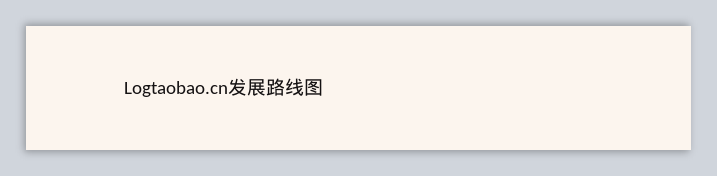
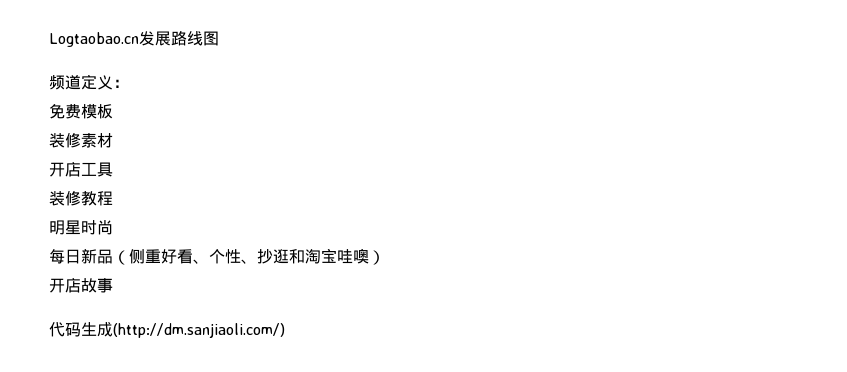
(323, 87) none -> [49,74,129,90] [49,104,113,119] [49,132,113,148] [49,162,113,177] [49,190,113,206] [49,220,113,235] [49,248,385,265] [49,278,113,293] [49,322,285,338] // 频道定义： // 免费模板 // 装修素材 // 开店工具 // 装修教程 // 明星时尚 // 每日新品（侧重好看、个性、抄逛和淘宝哇噢） // 开店故事 // 代码生成(http://dm.sanjiaoli.com/)

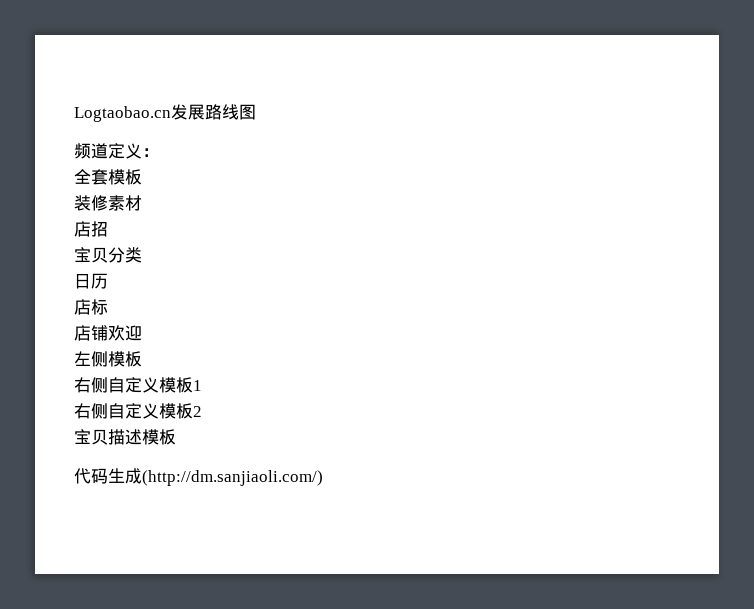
[49,104,81,119] 免费 -> [74,169,108,185] 全套
[49,162,113,177] [49,190,113,206] [49,220,113,235] [49,248,385,265] [49,278,113,293] 开店工具 // 装修教程 // 明星时尚 // 每日新品（侧重好看、个性、抄逛和淘宝哇噢） // 开店故事 -> [74,221,108,237] [74,247,142,263] [74,273,108,289] [74,299,108,315] [74,325,142,341] [74,351,142,367] [74,377,202,393] [74,403,202,419] [74,429,176,445] 店招 // 宝贝分类 // 日历 // 店标 // 店铺欢迎 // 左侧模板 // 右侧自定义模板1 // 右侧自定义模板2 // 宝贝描述模板

